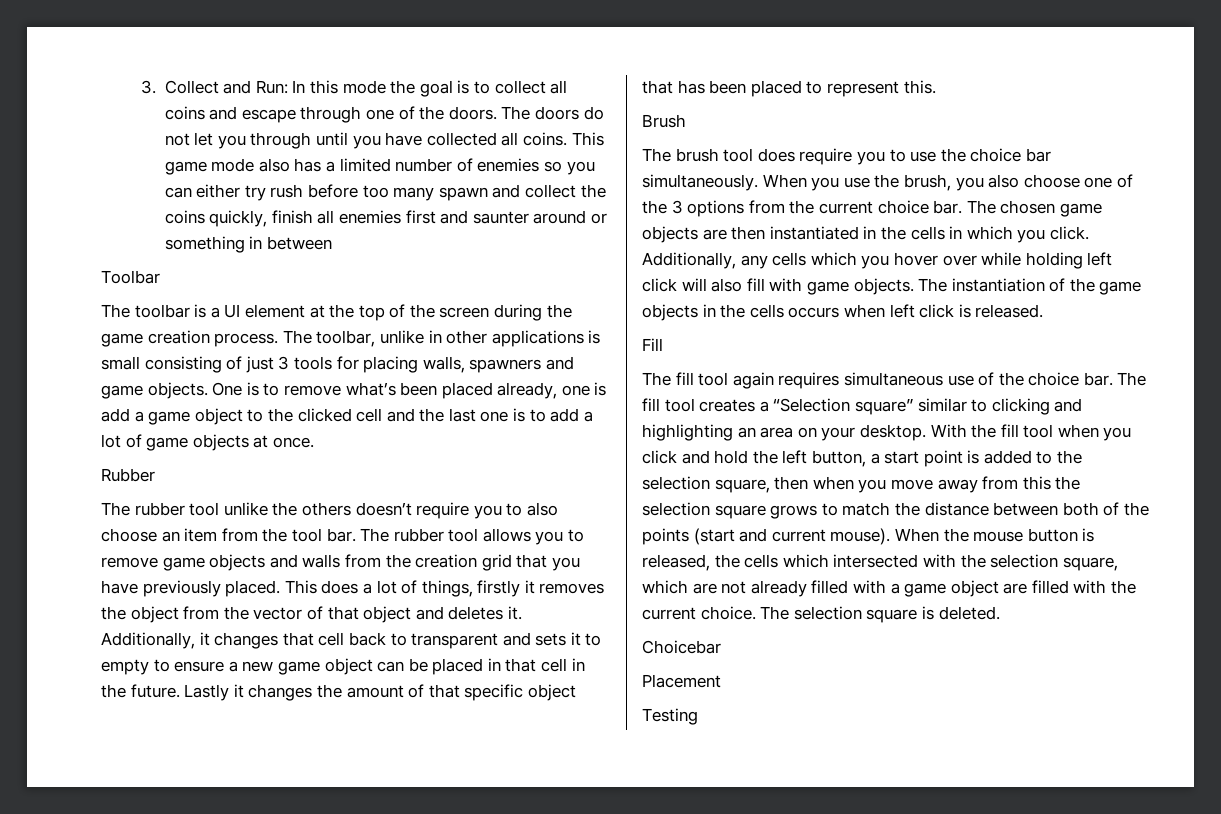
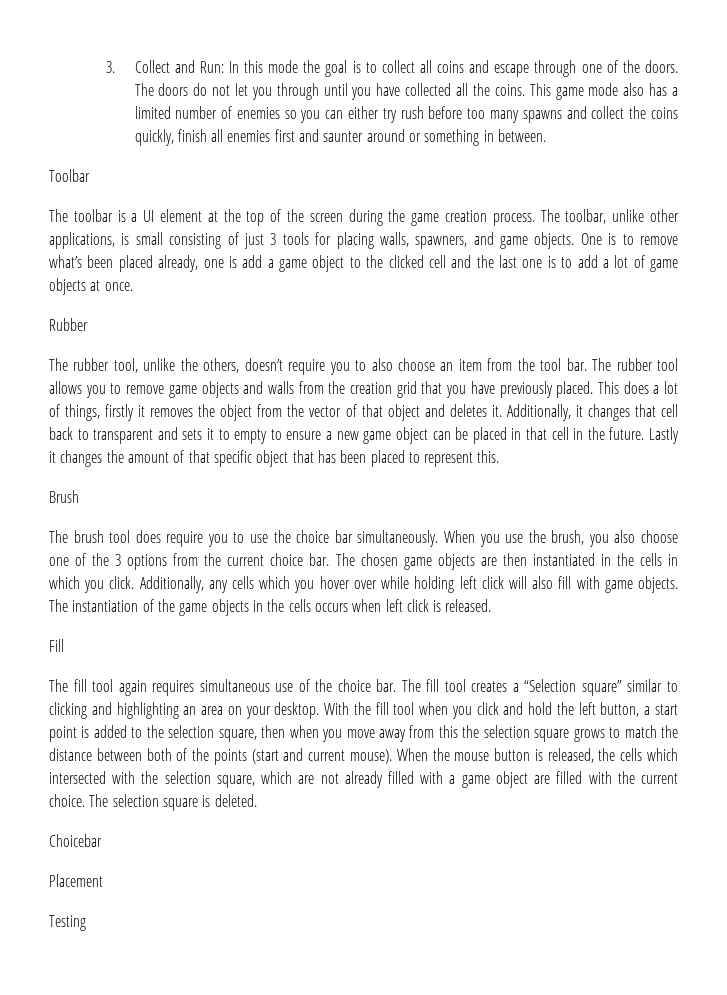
(519, 139) none -> [472,83,490,96] the
[438,187,488,201] spawn -> [522,110,562,123] spawns
[266,236,332,250] between -> [498,129,547,142] between.
[428,330,584,347] in other applications -> [650,209,679,222] [49,232,115,249] other applications,
[469,359,542,373] spawners -> [415,236,468,249] spawners,
[189,502,220,516] tool -> [113,358,138,373] tool,
[301,502,351,516] others -> [203,358,240,373] others,

